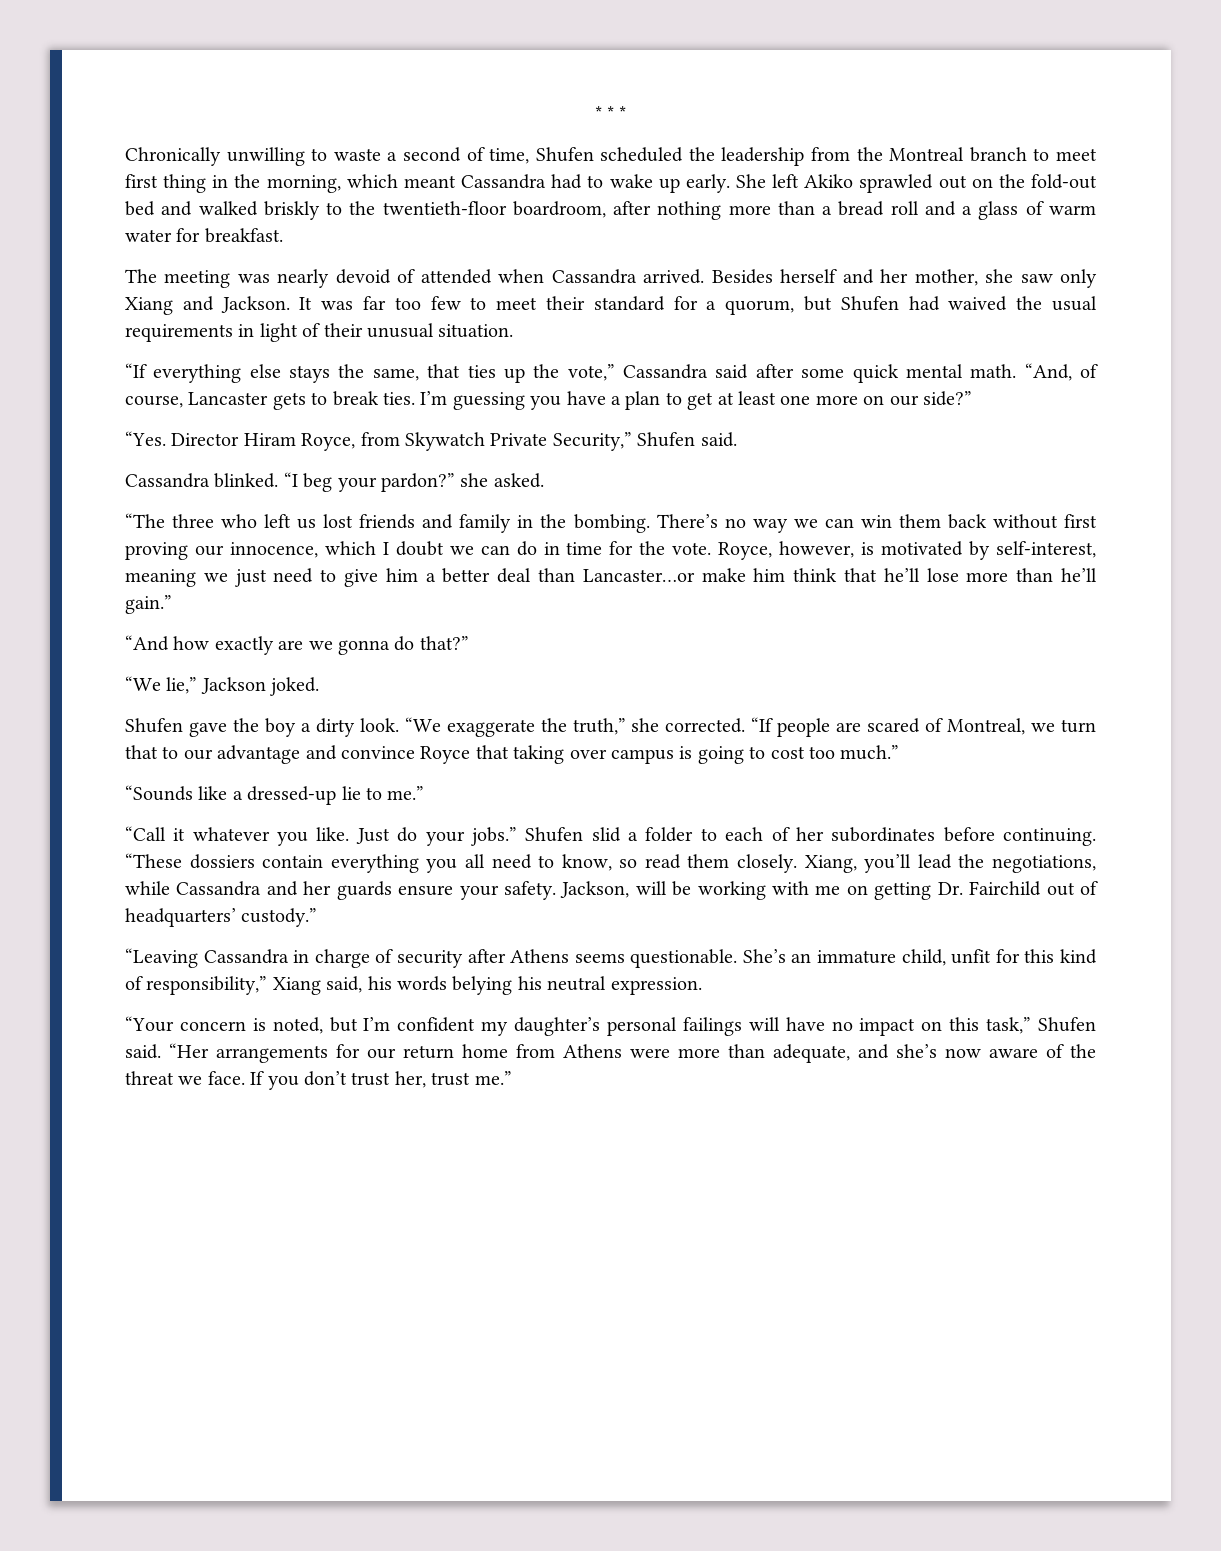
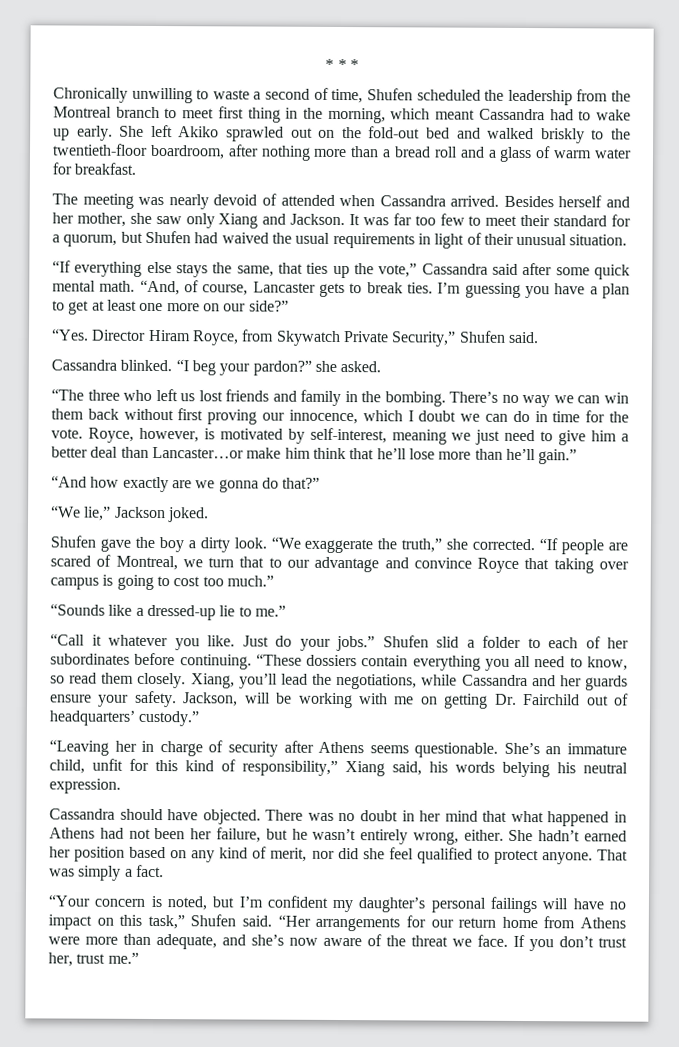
[203,949,289,964] Cassandra -> [114,740,137,752] her
(702, 986) none -> [49,808,627,827] [49,827,627,845] [49,846,628,865] [49,864,164,881] // Cassandra should have objected. There was no doubt in her mind that what happened in Athens had not been her failure, but he wasn’t entirely wrong, either. She hadn’t earned her position based on any kind of merit, nor did she feel qualified to protect anyone. That was simply a fact.

